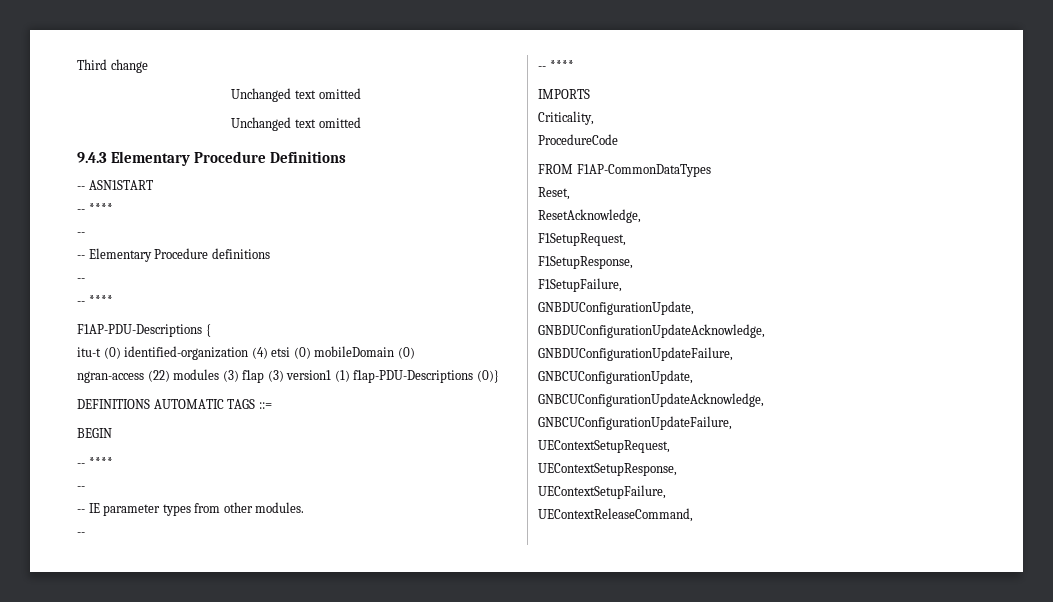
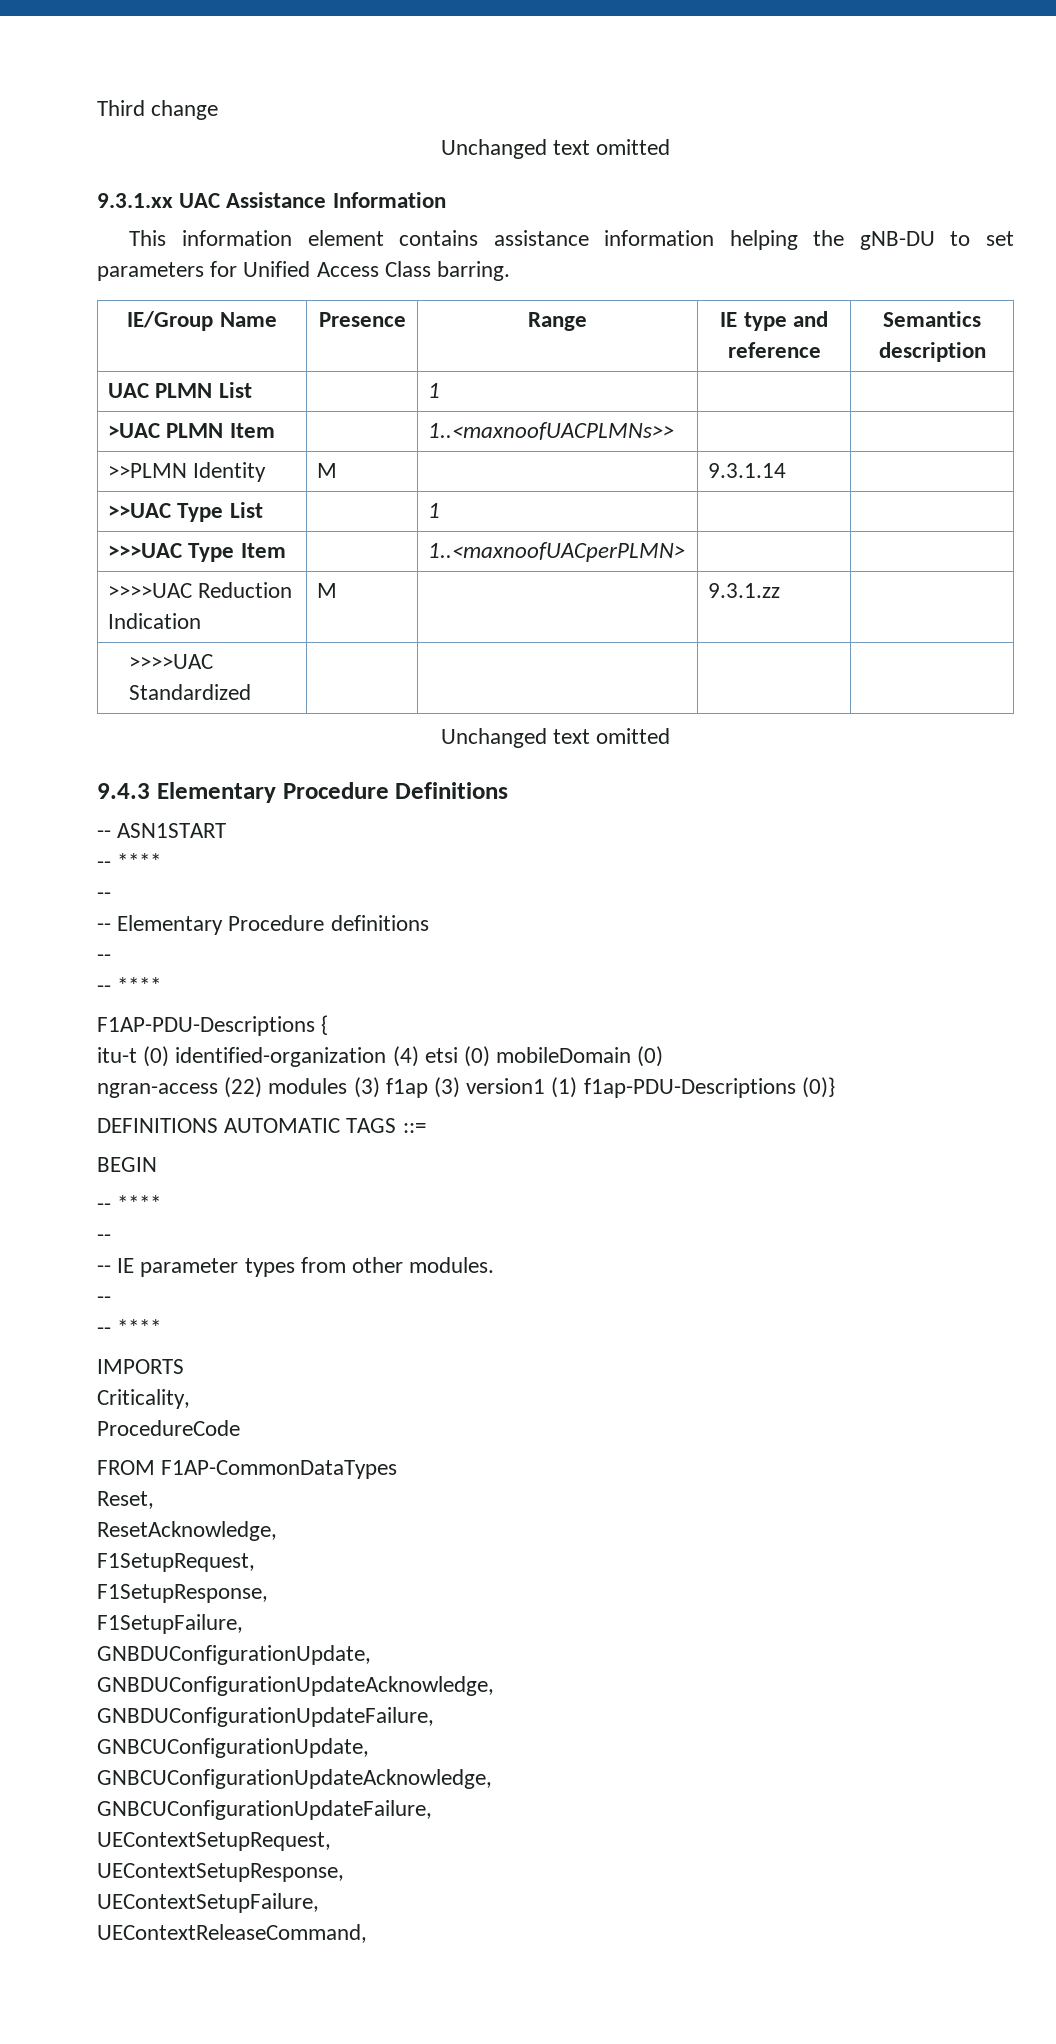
(361, 93) none -> [97,192,446,208] [129,230,1015,250] [97,261,511,281] [127,311,277,331] [318,312,406,327] [528,312,587,331] [720,311,828,331] [727,342,821,358] [883,311,981,327] [878,342,986,362] [108,382,252,398] [428,383,441,398] [108,423,275,438] [428,422,675,440] [108,462,267,482] [317,463,338,478] [708,463,787,478] [108,502,263,522] [428,503,441,518] [108,543,286,562] [428,542,686,562] [108,582,293,598] [108,613,202,629] [317,583,338,598] [708,583,781,598] [128,654,213,669] [128,684,251,700] // 9.3.1.xx UAC Assistance Information // This information element contains assistance information helping the gNB-DU to set parameters for Unified Access Class barring. // IE/Group Name | Presence | Range | IE type and reference | Semantics description // UAC PLMN List | | 1 | | // >UAC PLMN Item | | 1..<maxnoofUACPLMNs>> | | // >>PLMN Identity | M | | 9.3.1.14 | // >>UAC Type List | | 1 | | // >>>UAC Type Item | | 1..<maxnoofUACperPLMN> | | // >>>>UAC Reduction Indication | M | | 9.3.1.zz | // >>>>UAC Standardized | | | |

